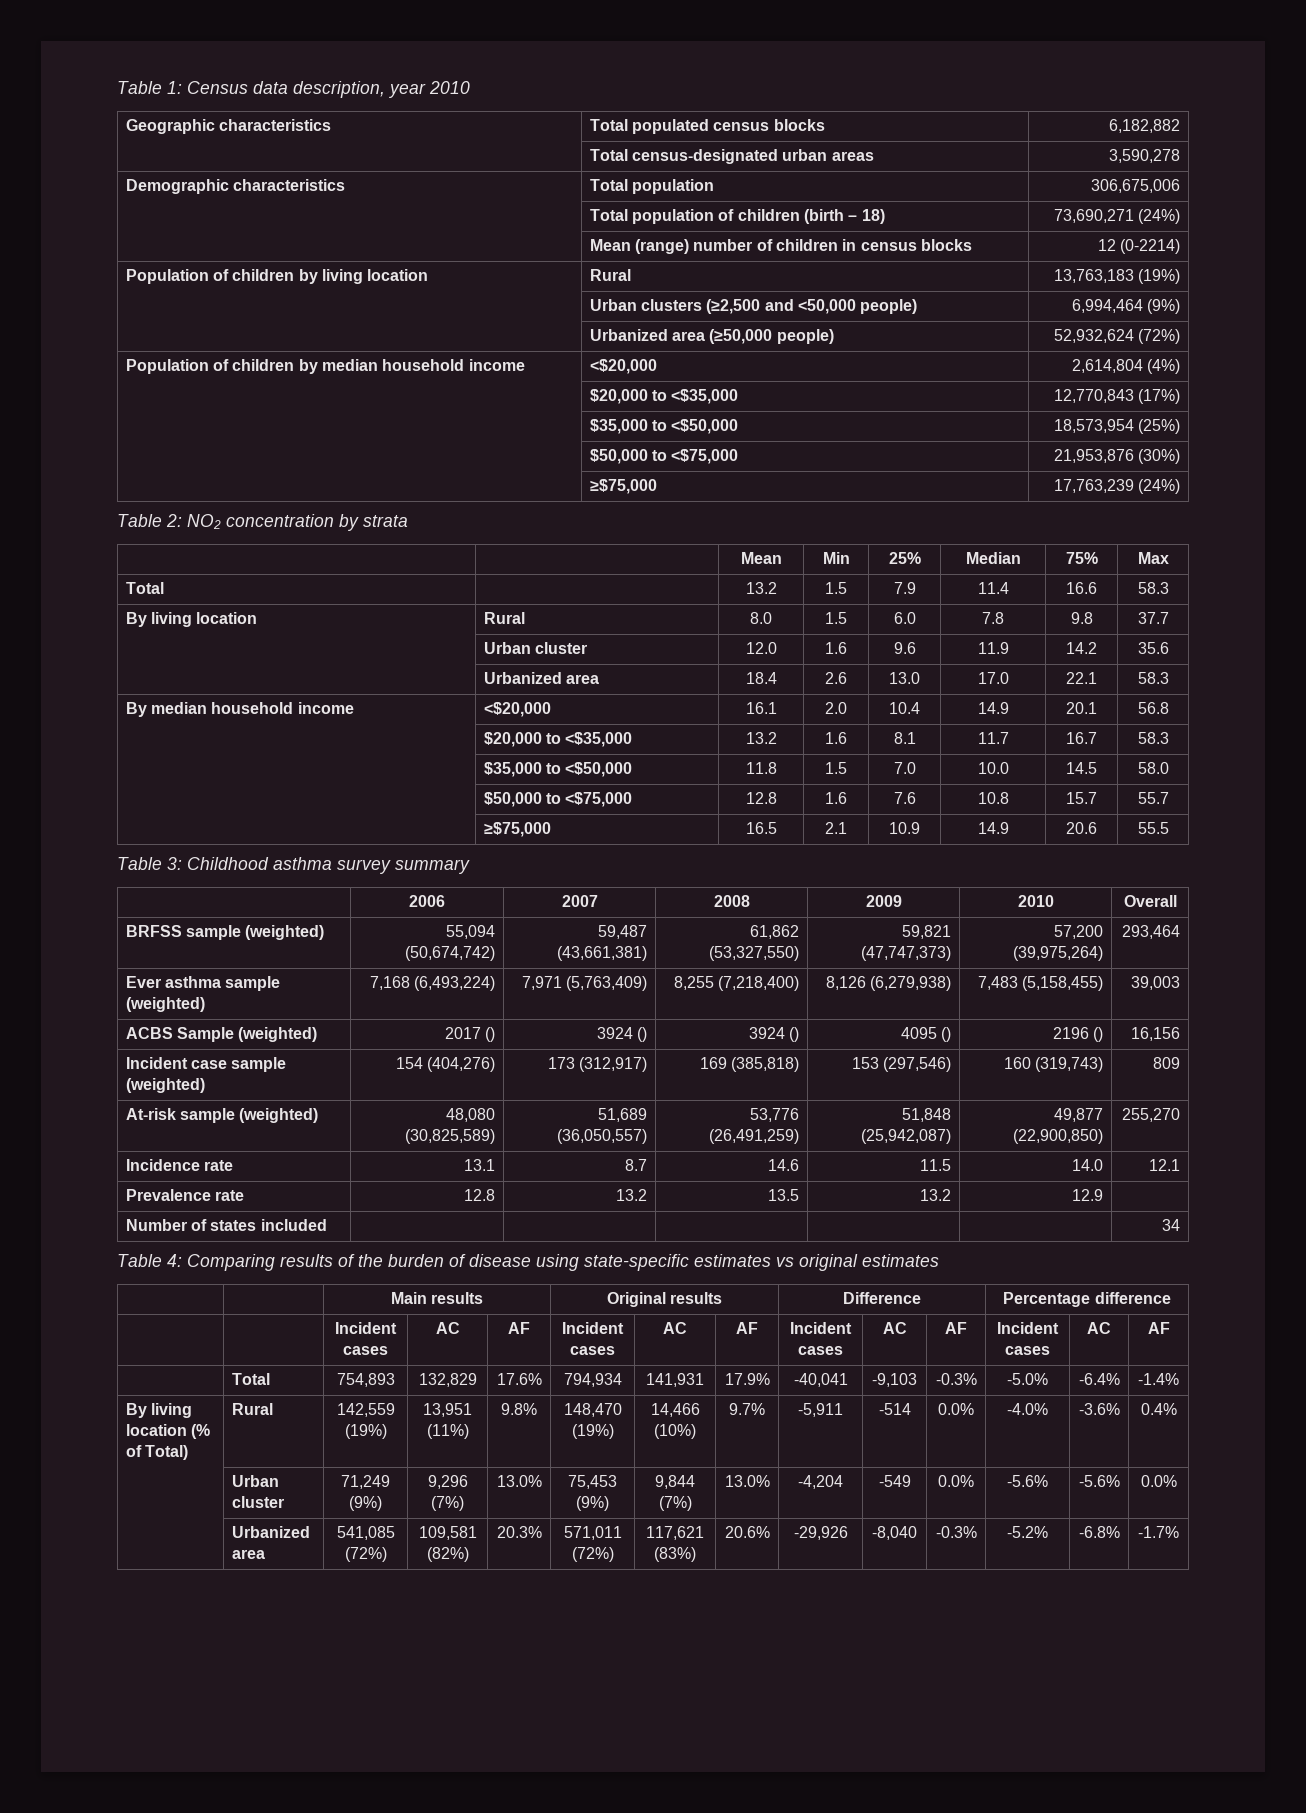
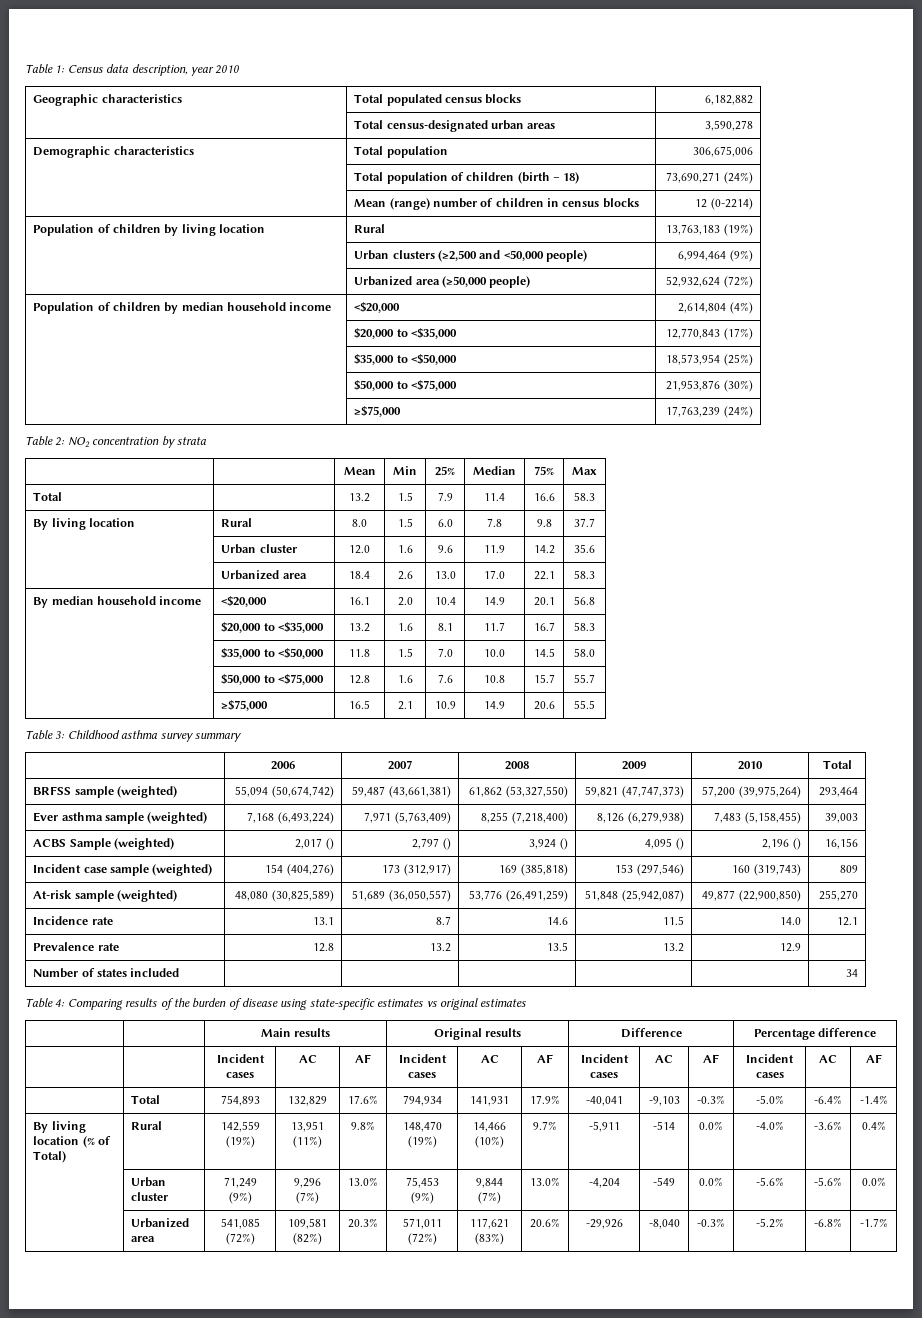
[1123,895,1177,907] Overall -> [822,760,852,769] Total
[445,1027,496,1042] [597,1027,648,1042] [749,1027,800,1042] [901,1027,952,1042] [1053,1027,1090,1039] 2017 () | 3924 () | 3924 () | 4095 () | 2196 -> [295,838,334,850] [412,838,451,850] [529,838,568,850] [645,838,684,850] [762,839,790,849] 2,017 () | 2,797 () | 3,924 () | 4,095 () | 2,196

